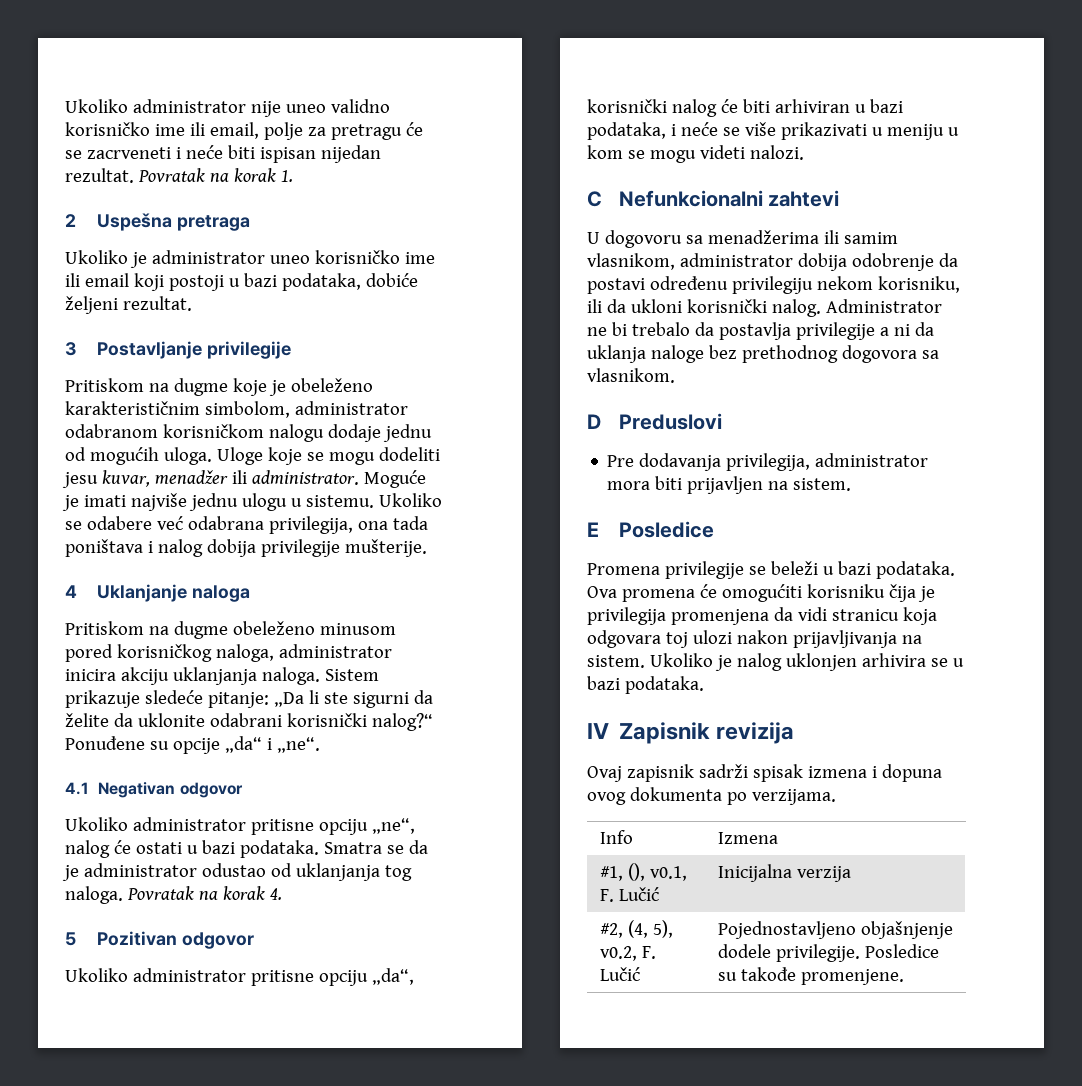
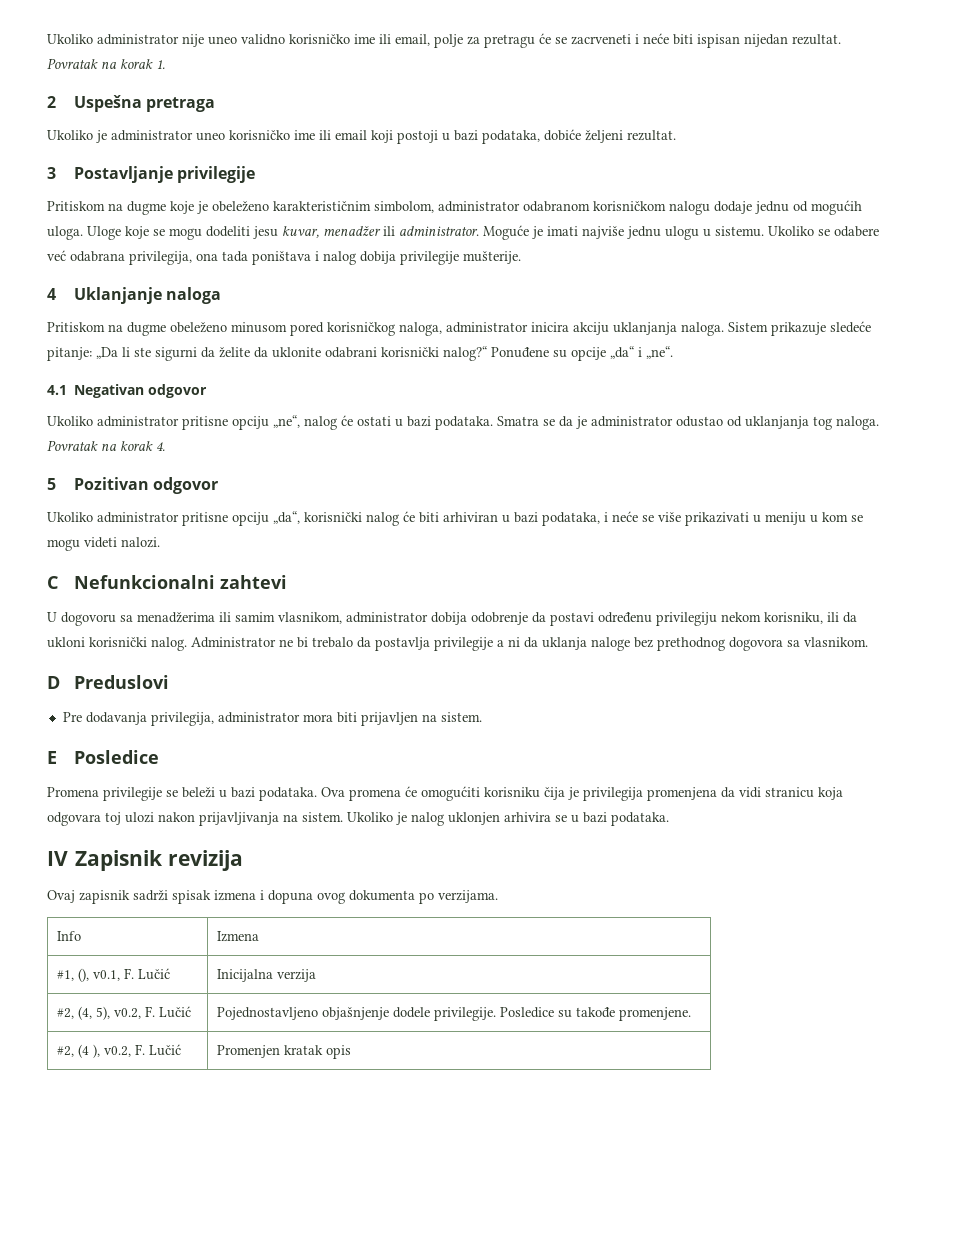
(904, 977) none -> [57,1044,182,1058] [217,1045,352,1059] // #2, (4 ), v0.2, F. Lučić | Promenjen kratak opis

